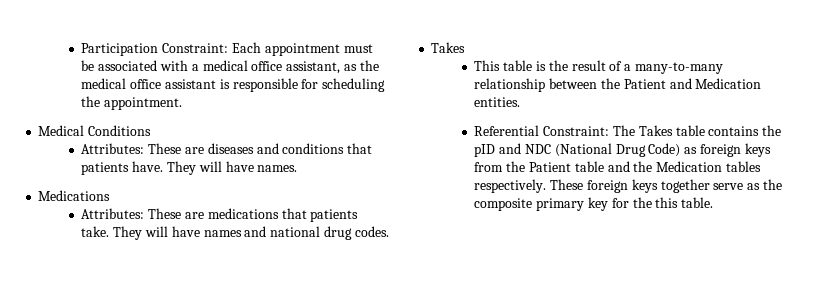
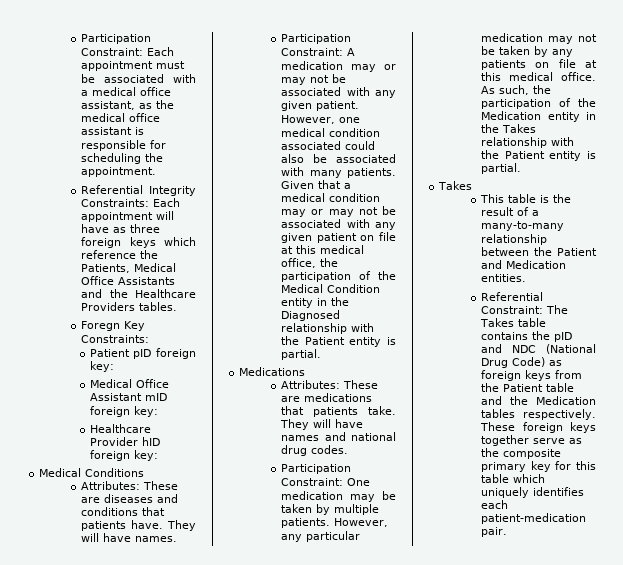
(183, 103) none -> [81,185,196,196] [81,198,181,207] [81,211,175,222] [81,224,161,233] [81,237,196,248] [81,250,159,259] [81,263,177,273] [81,276,176,285] [81,289,196,298] [81,302,178,311] [81,321,146,331] [81,335,150,343] [89,348,196,359] [89,361,114,372] [89,379,169,388] [89,393,167,401] [89,406,158,417] [89,424,151,433] [89,437,160,446] [89,450,158,461] // Referential Integrity Constraints: Each appointment will have as three foreign keys which reference the Patients, Medical Office Assistants and the Healthcare Providers tables. // Foregn Key Constraints: // Patient pID foreign key: // Medical Office Assistant mID foreign key: // Healthcare Provider hID foreign key:
(298, 168) none -> [281,34,352,44] [281,48,356,56] [281,61,396,72] [281,74,347,85] [281,87,396,98] [281,101,360,111] [281,115,361,124] [281,128,381,137] [281,141,376,150] [281,154,396,163] [281,167,396,178] [281,180,352,189] [281,193,381,202] [281,206,396,217] [281,219,396,230] [281,232,396,243] [281,245,365,254] [281,258,339,268] [281,271,396,282] [281,284,381,293] [281,297,350,308] [281,310,341,321] [281,323,375,334] [281,336,396,347] [281,349,322,360] // Participation Constraint: A medication may or may not be associated with any given patient. However, one medical condition associated could also be associated with many patients. Given that a medical condition may or may not be associated with any given patient on file at this medical office, the participation of the Medical Condition entity in the Diagnosed relationship with the Patient entity is partial.
(389, 231) none -> [281,464,352,474] [281,478,371,486] [281,491,396,502] [281,504,380,515] [281,518,389,528] [281,531,361,542] [481,33,597,44] [481,46,574,57] [481,59,597,70] [481,72,596,81] [481,85,552,95] [481,98,596,109] [481,111,596,122] [481,124,537,133] [481,137,575,148] [481,150,596,161] [481,163,522,174] // Participation Constraint: One medication may be taken by multiple patients. However, any particular medication may not be taken by any patients on file at this medical office. As such, the participation of the Medication entity in the Takes relationship with the Patient entity is partial.
[632,197,714,208] the this table. -> [576,461,596,470] [481,474,546,483] [481,487,585,498] [481,500,509,509] [481,513,587,524] [481,527,508,537] this table which uniquely identifies each patient-medication pair.

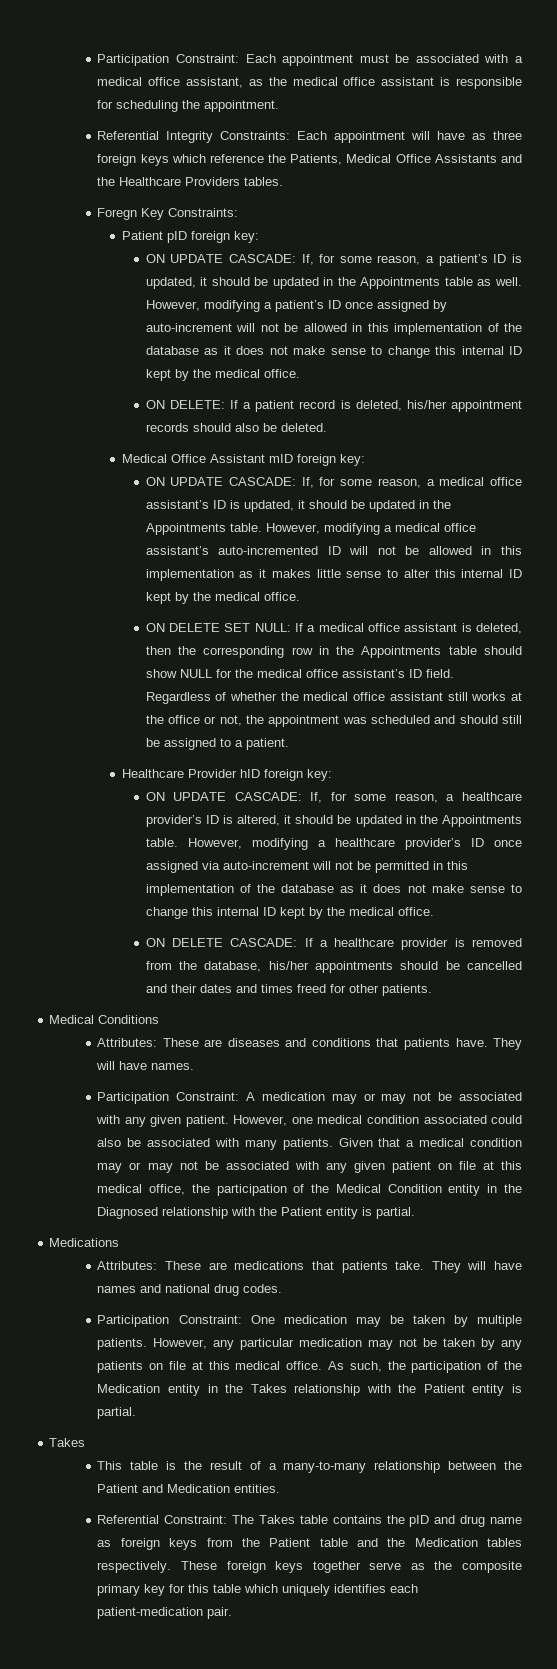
(114, 366) none -> [145,254,522,266] [145,277,523,289] [145,300,447,312] [145,323,522,335] [145,346,522,358] [145,369,300,381] [145,400,522,412] [145,423,327,432] // ON UPDATE CASCADE: If, for some reason, a patient’s ID is updated, it should be updated in the Appointments table as well. However, modifying a patient’s ID once assigned by auto-increment will not be allowed in this implementation of the database as it does not make sense to change this internal ID kept by the medical office. // ON DELETE: If a patient record is deleted, his/her appointment records should also be deleted.
(158, 411) none -> [145,477,522,488] [145,500,451,512] [145,523,476,535] [145,546,523,555] [145,569,522,581] [145,592,300,604] [145,623,523,634] [145,646,523,658] [145,669,454,678] [145,692,522,704] [145,715,523,727] [145,738,289,750] // ON UPDATE CASCADE: If, for some reason, a medical office assistant’s ID is updated, it should be updated in the Appointments table. However, modifying a medical office assistant’s auto-incremented ID will not be allowed in this implementation as it makes little sense to alter this internal ID kept by the medical office. // ON DELETE SET NULL: If a medical office assistant is deleted, then the corresponding row in the Appointments table should show NULL for the medical office assistant’s ID field. Regardless of whether the medical office assistant still works at the office or not, the appointment was scheduled and should still be assigned to a patient.
(158, 455) none -> [145,792,523,803] [145,815,522,827] [145,838,522,850] [145,861,468,873] [145,884,522,896] [145,907,434,919] [145,938,523,950] [145,961,522,973] [145,984,432,996] // ON UPDATE CASCADE: If, for some reason, a healthcare provider’s ID is altered, it should be updated in the Appointments table. However, modifying a healthcare provider’s ID once assigned via auto-increment will not be permitted in this implementation of the database as it does not make sense to change this internal ID kept by the medical office. // ON DELETE CASCADE: If a healthcare provider is removed from the database, his/her appointments should be cancelled and their dates and times freed for other patients.
[512,344,596,354] [481,357,546,368] NDC (National Drug Code) -> [460,1515,523,1527] drug name

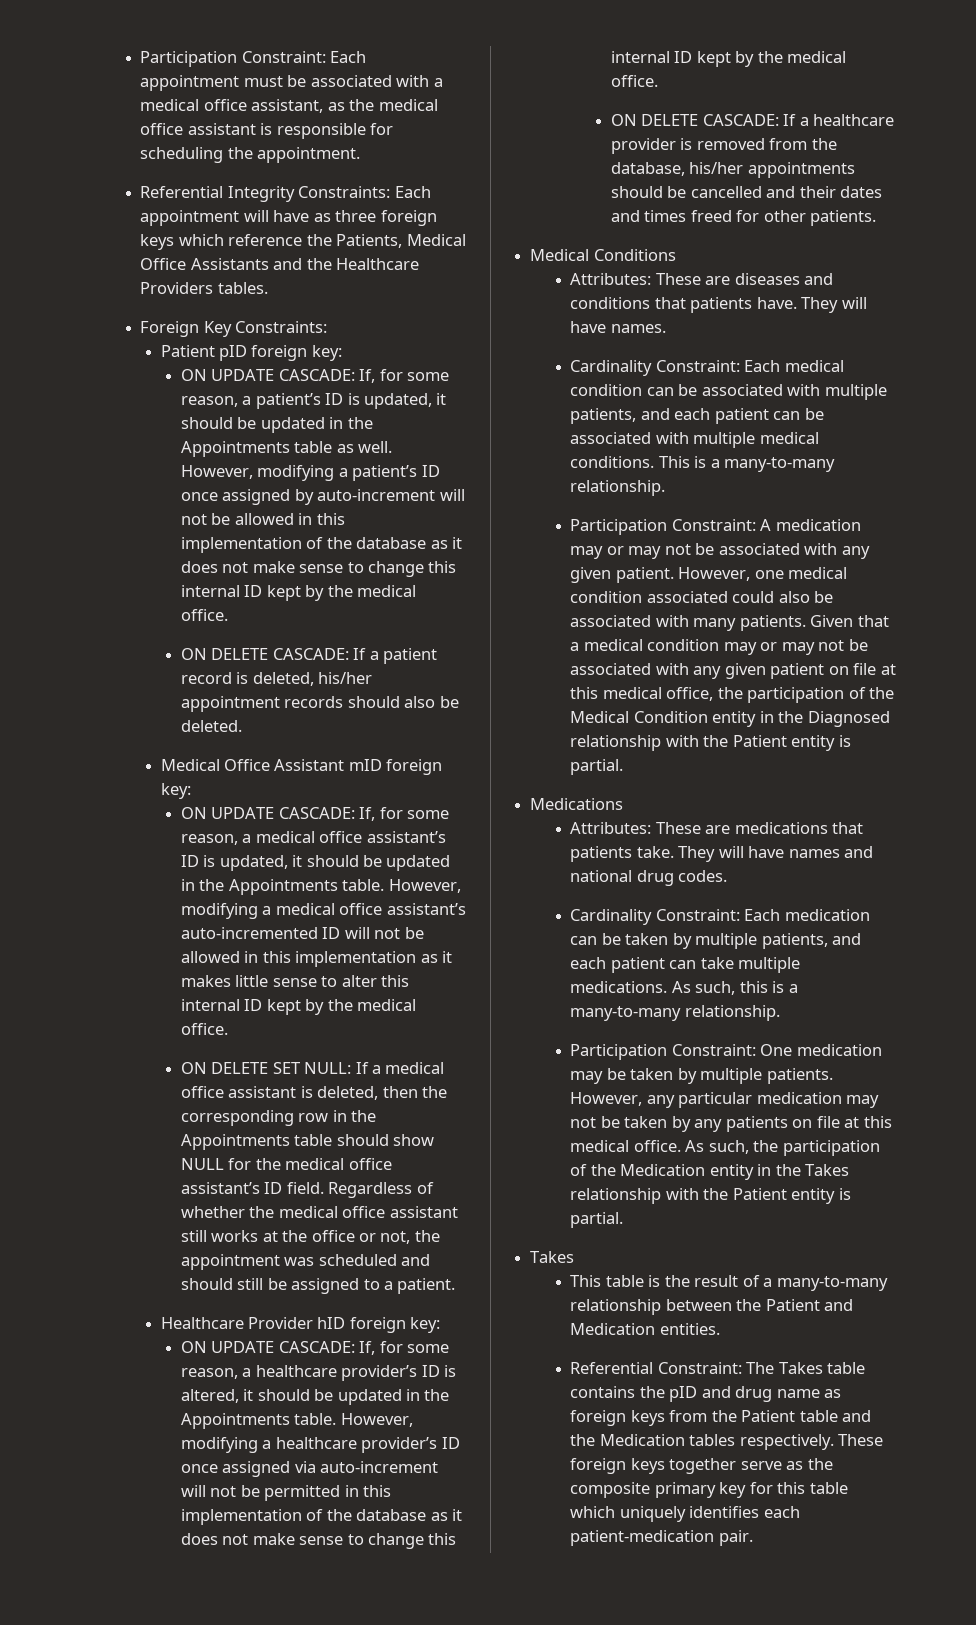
[97,208,138,220] Foregn -> [140,321,200,337] Foreign
[169,400,225,409] DELETE: -> [211,648,349,660] DELETE CASCADE:
(195, 1066) none -> [570,360,844,376] [570,384,887,400] [570,408,824,424] [570,432,819,448] [570,456,836,472] [570,480,666,496] // Cardinality Constraint: Each medical condition can be associated with multiple patients, and each patient can be associated with multiple medical conditions. This is a many-to-many relationship.
(283, 1288) none -> [570,909,870,925] [570,933,862,949] [570,957,801,973] [570,981,798,995] [570,1005,780,1021] // Cardinality Constraint: Each medication can be taken by multiple patients, and each patient can take multiple medications. As such, this is a many-to-many relationship.

